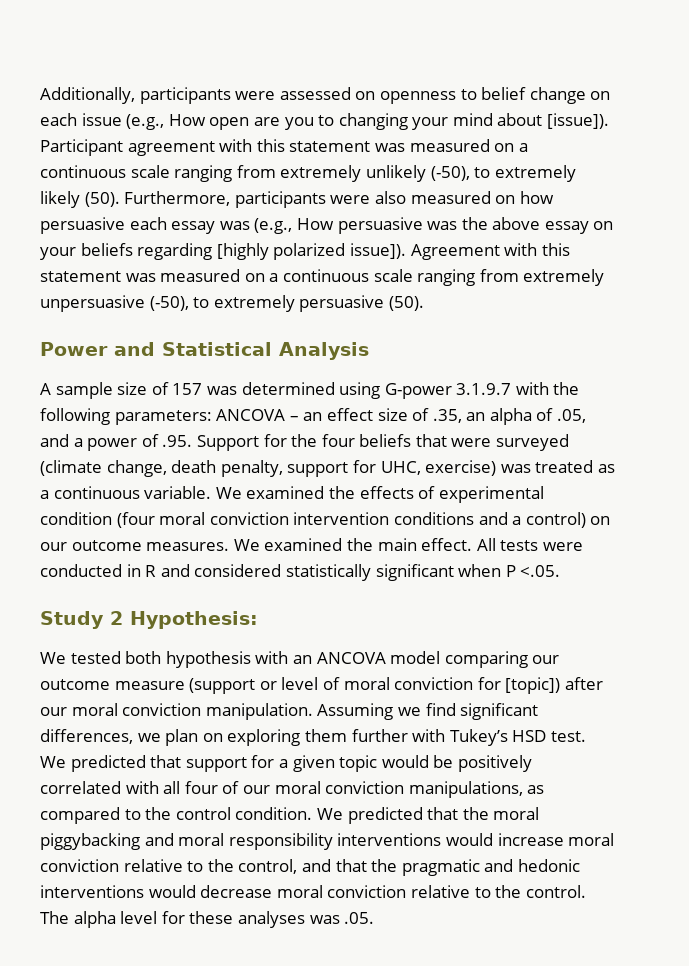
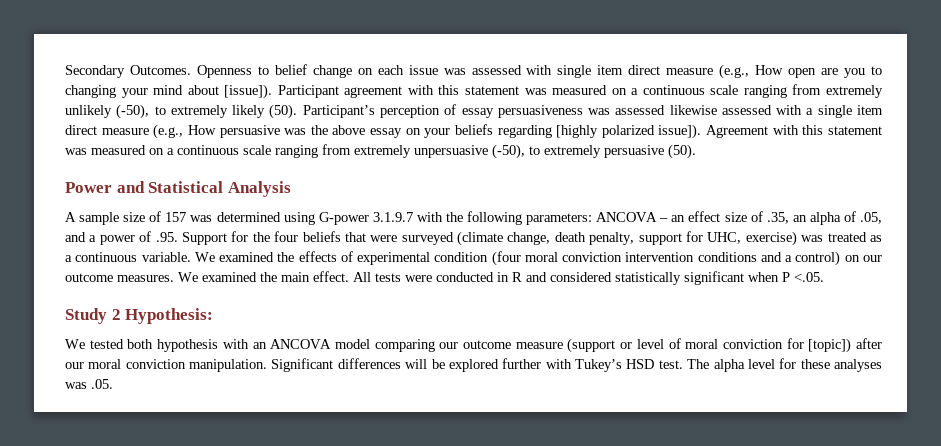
[40,87,456,104] Additionally, participants were assessed on openness -> [65,65,252,78] Secondary Outcomes. Openness
(122, 119) none -> [443,65,714,78] was assessed with single item direct measure
[124,191,554,208] [40,217,250,234] Furthermore, participants were also measured on how persuasive each essay was -> [302,104,884,118] [65,125,149,135] Participant’s perception of essay persuasiveness was assessed likewise assessed with a single item direct measure
[317,703,539,720] [40,729,347,746] Assuming we find significant differences, we plan on exploring them -> [271,358,499,372] Significant differences will be explored
[40,755,532,772] [40,781,545,798] [40,807,540,824] [40,833,615,850] [40,859,580,876] [40,885,586,898] We predicted that support for a given topic would be positively correlated with all four of our moral conviction manipulations, as compared to the control condition. We predicted that the moral piggybacking and moral responsibility interventions would increase moral conviction relative to the control, and that the pragmatic and hedonic interventions would decrease moral conviction relative to the control. -> (683, 364) none

